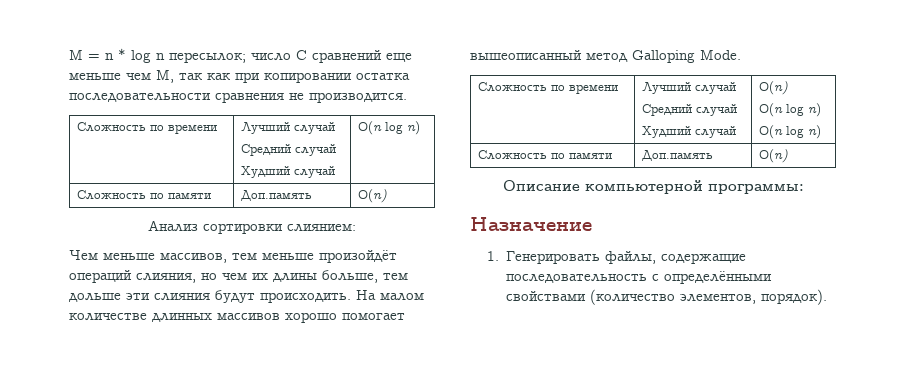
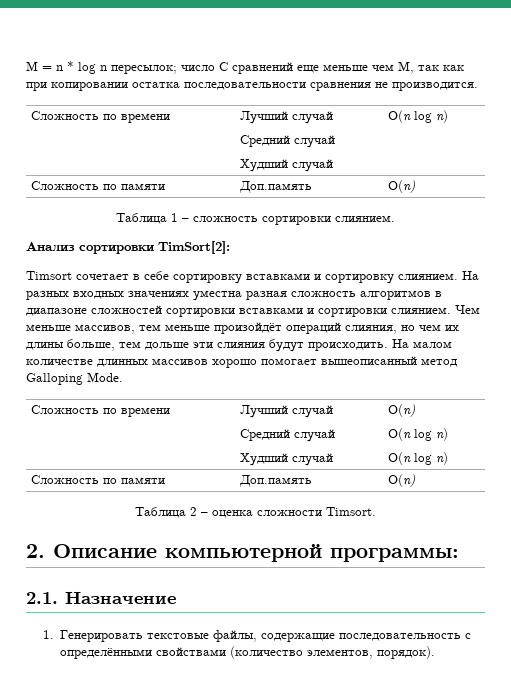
[148,220,356,234] Анализ сортировки слиянием: // -> [116,213,395,225] [26,241,230,254] [26,271,479,284] [26,290,442,301] [26,305,451,317] Таблица 1 – сложность сортировки слиянием. // Анализ сортировки TimSort[2]: // Timsort сочетает в себе сортировку вставками и сортировку слиянием. На разных входных значениях уместна разная сложность алгоритмов в диапазоне сложностей сортировки вставками и сортировки слиянием.
(789, 156) none -> [135,507,376,518] [26,544,45,558] Таблица 2 – оценка сложности Timsort. // 2.
(804, 189) none -> [26,592,58,604] 2.1.
(601, 257) none -> [147,633,210,639] текстовые

